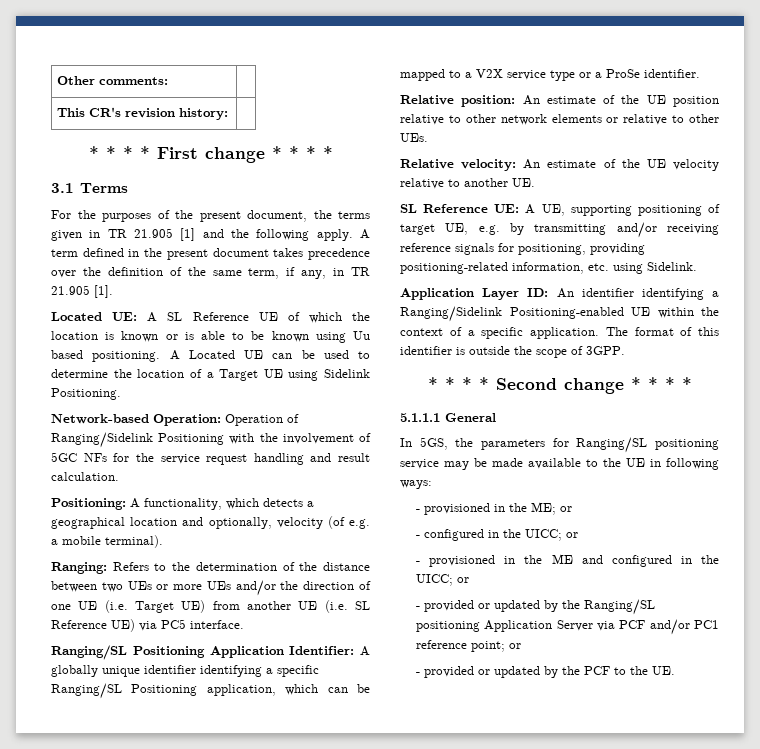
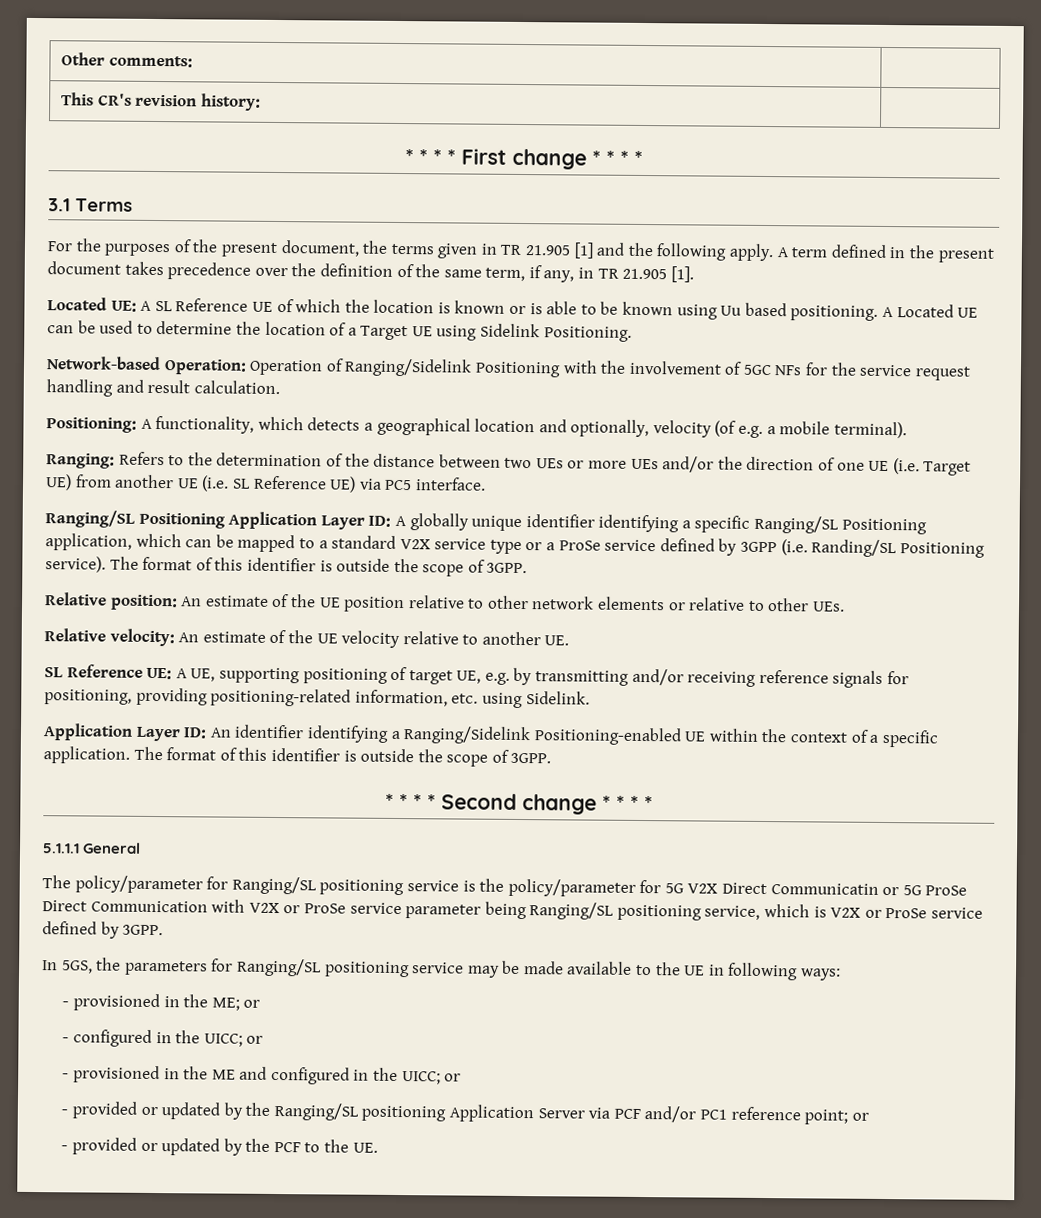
[289,646,355,655] Identifier: -> [320,515,392,530] Layer ID:
(472, 75) none -> [331,535,397,549] standard
[644,69,700,78] identifier. -> [604,538,985,558] [45,556,528,577] service defined by 3GPP (i.e. Randing/SL Positioning service). The format of this identifier is outside the scope of 3GPP.
(496, 417) none -> [42,875,968,897] [42,899,984,921] [42,921,164,939] // The policy/parameter for Ranging/SL positioning service is the policy/parameter for 5G V2X Direct Communicatin or 5G ProSe Direct Communication with V2X or ProSe service parameter being Ranging/SL positioning service, which is V2X or ProSe service defined by 3GPP.

